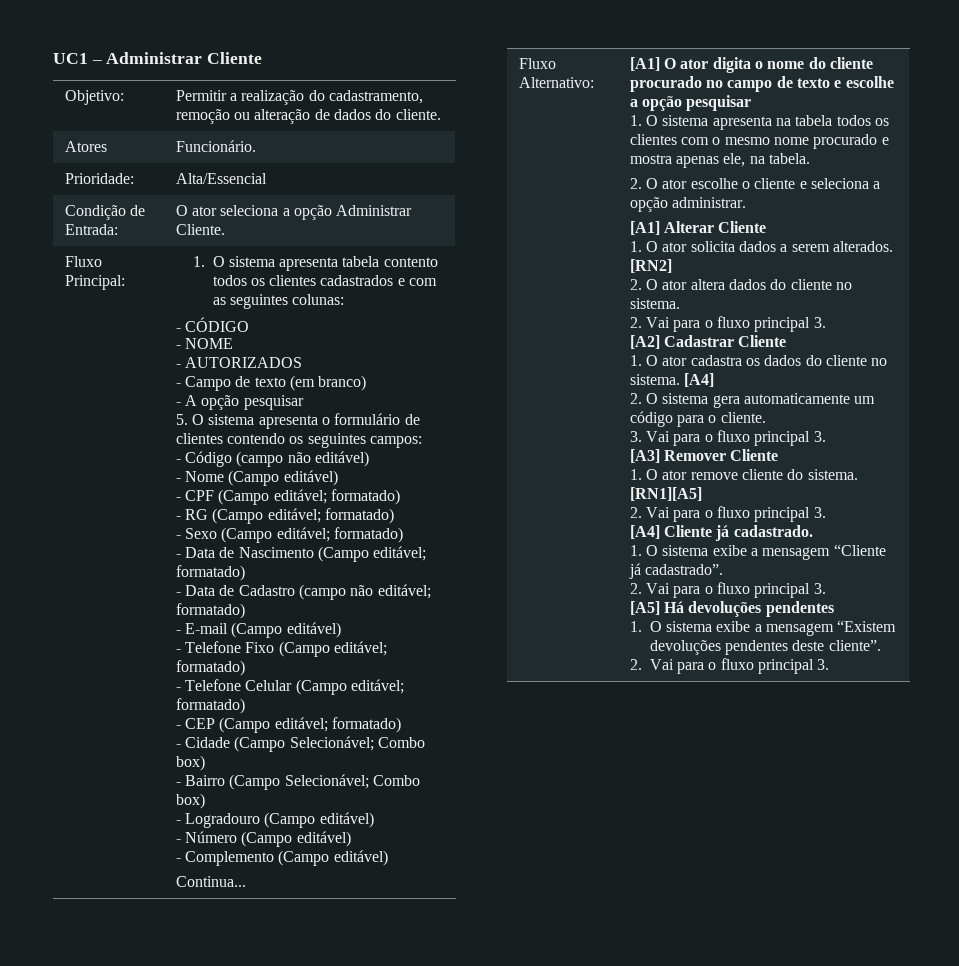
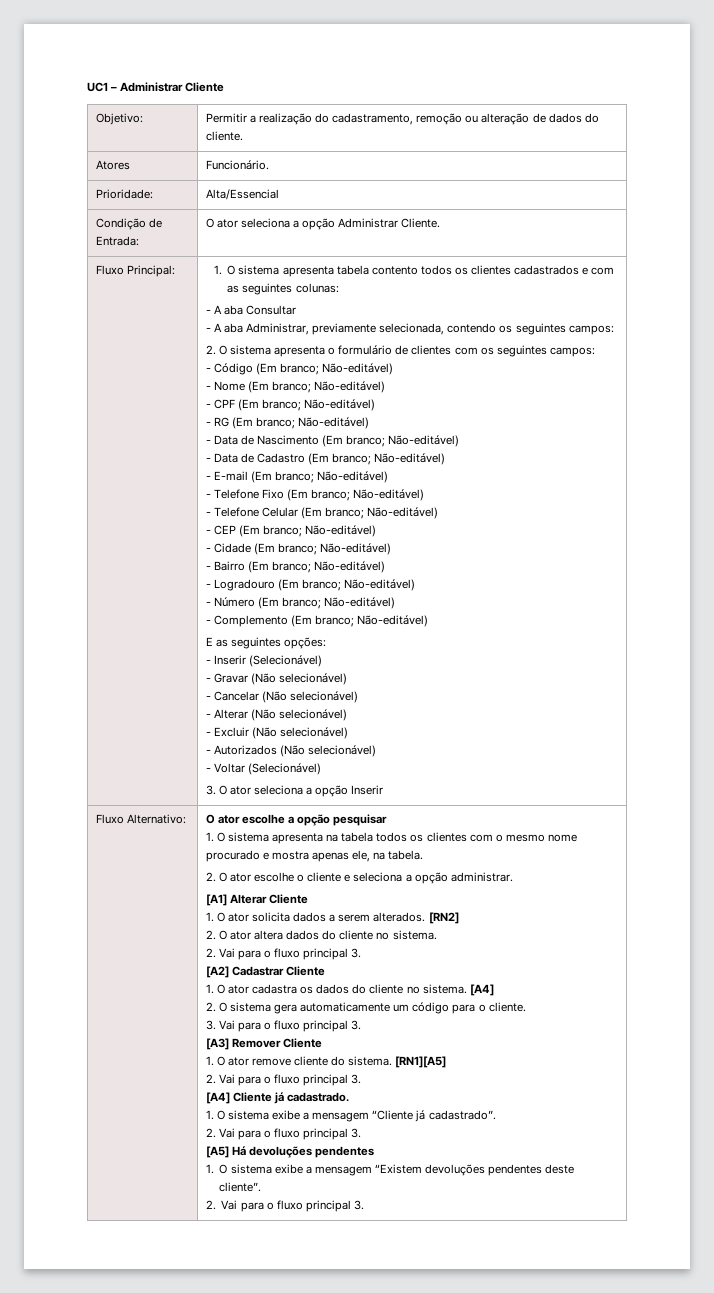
[185,317,250,332] [175,338,234,349] [175,357,303,368] [175,375,367,391] [175,395,304,410] [175,414,188,425] CÓDIGO // - NOME // - AUTORIZADOS // - Campo de texto (em branco) // - A opção pesquisar // 5. -> [213,305,297,315] [205,323,614,335] [205,345,216,355] A aba Consultar // - A aba Administrar, previamente selecionada, contendo os seguintes campos: // 2.
[227,433,286,444] contendo -> [454,347,478,355] com
[236,451,370,467] (campo não editável) -> [255,363,394,375] (Em branco; Não-editável)
[228,470,338,486] (Campo editável) -> [247,381,386,393] (Em branco; Não-editável)
[218,489,401,505] (Campo editável; formatado) -> [237,399,376,411] (Em branco; Não-editável)
[212,508,395,524] [175,527,404,543] (Campo editável; formatado) // - Sexo (Campo editável; formatado) -> [231,417,370,429] (Em branco; Não-editável)
[318,546,427,562] [175,565,245,581] (Campo editável; formatado) -> [322,435,460,447] (Em branco; Não-editável)
[299,584,431,600] [175,603,245,619] (campo não editável; formatado) -> [308,453,446,465] (Em branco; Não-editável)
[231,622,341,638] (Campo editável) -> [250,471,389,483] (Em branco; Não-editável)
[278,641,388,657] [175,660,245,676] (Campo editável; formatado) -> [287,489,425,501] (Em branco; Não-editável)
[295,679,405,695] [175,698,245,714] (Campo editável; formatado) -> [301,507,439,519] (Em branco; Não-editável)
[219,717,402,733] (Campo editável; formatado) -> [238,525,377,537] (Em branco; Não-editável)
[234,736,426,752] [175,755,205,771] [175,774,421,790] [175,793,205,809] (Campo Selecionável; Combo box) // - Bairro (Campo Selecionável; Combo box) -> [253,543,392,555] [205,561,386,573] (Em branco; Não-editável) // - Bairro (Em branco; Não-editável)
[264,812,374,828] (Campo editável) -> [277,579,416,591] (Em branco; Não-editável)
[241,831,351,847] (Campo editável) -> [257,597,396,609] (Em branco; Não-editável)
[278,850,388,866] [175,876,246,887] (Campo editável) // Continua... -> [290,615,429,627] [205,637,327,649] [205,655,322,667] [205,673,348,685] [205,691,359,703] [205,709,348,721] [205,727,349,739] [205,745,377,757] [205,763,321,775] [205,785,384,797] (Em branco; Não-editável) // E as seguintes opções: // - Inserir (Selecionável) // - Gravar (Não selecionável) // - Cancelar (Não selecionável) // - Alterar (Não selecionável) // - Excluir (Não selecionável) // - Autorizados (Não selecionável) // - Voltar (Selecionável) // 3. O ator seleciona a opção Inserir
[629,57,873,73] [629,76,842,92] [A1] O ator digita o nome do cliente procurado no campo de texto e -> [205,814,240,824] O ator

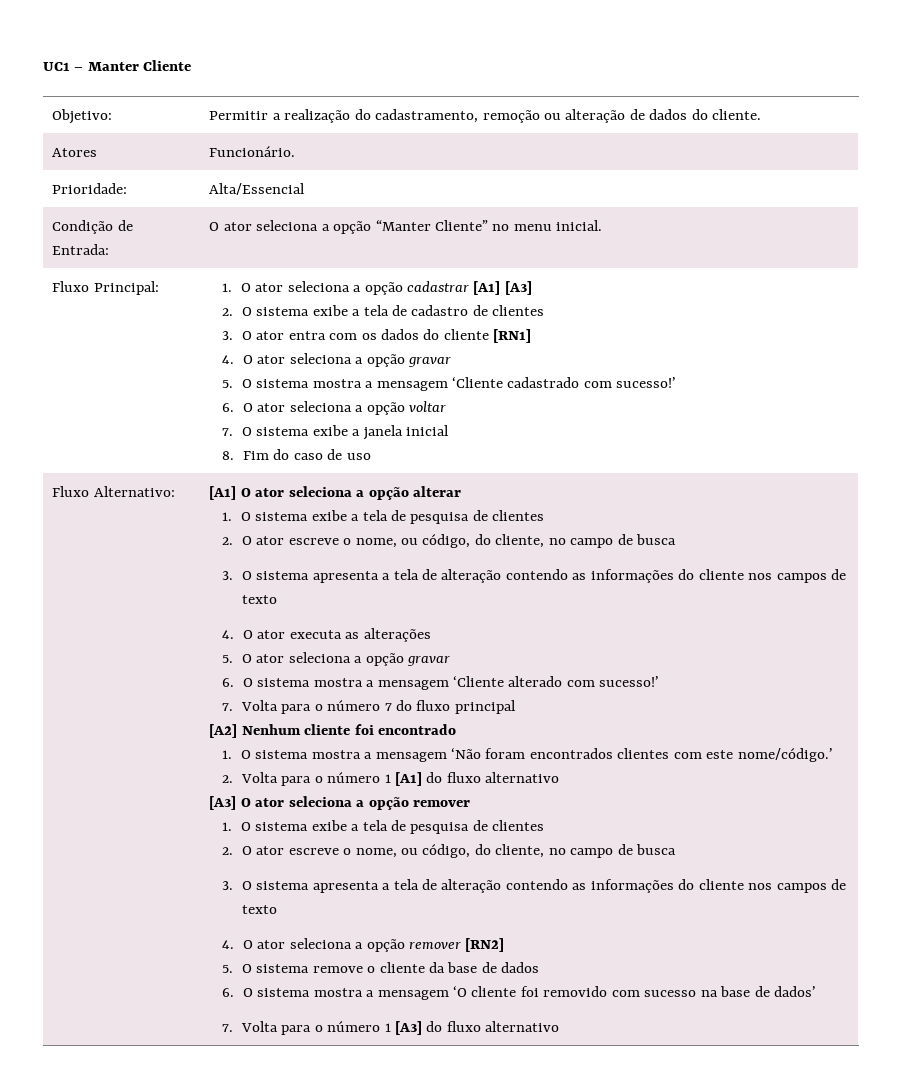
[120,82,184,92] Administrar -> [87,62,139,71] Manter
[338,218,441,228] Administrar Cliente. -> [375,220,603,231] “Manter Cliente” no menu inicial.
[238,265,615,277] [227,283,339,295] [205,305,297,315] [205,323,614,335] [205,345,595,357] [205,363,394,375] [205,381,386,393] [205,399,376,411] [205,417,370,429] [205,435,460,447] [205,453,446,465] [205,471,389,483] [205,489,425,501] [205,507,439,519] [205,525,377,537] [205,543,392,555] [205,561,386,573] [205,579,416,591] [205,597,396,609] [205,615,429,627] [205,637,327,649] [205,655,322,667] [205,673,348,685] [205,691,359,703] [205,709,348,721] [205,727,349,739] [205,745,377,757] [205,763,321,775] [205,785,384,797] [95,814,186,824] [205,814,388,826] [205,832,578,844] [205,850,424,862] [205,872,513,884] [205,894,308,906] [205,912,459,924] [205,930,437,940] [205,948,362,960] [205,966,325,978] [205,984,494,996] [205,1002,526,1014] [205,1020,362,1032] [205,1038,322,1050] [205,1056,447,1068] [205,1074,362,1086] [205,1092,350,1104] [205,1110,496,1122] [205,1128,362,1140] [205,1146,375,1158] [205,1164,575,1176] [219,1182,262,1192] [205,1200,365,1212] sistema apresenta tabela contento todos os clientes cadastrados e com as seguintes colunas: // - A aba Consultar // - A aba Administrar, previamente selecionada, contendo os seguintes campos: // 2. O sistema apresenta o formulário de clientes com os seguintes campos: // - Código (Em branco; Não-editável) // - Nome (Em branco; Não-editável) // - CPF (Em branco; Não-editável) // - RG (Em branco; Não-editável) // - Data de Nascimento (Em branco; Não-editável) // - Data de Cadastro (Em branco; Não-editável) // - E-mail (Em branco; Não-editável) // - Telefone Fixo (Em branco; Não-editável) // - Telefone Celular (Em branco; Não-editável) // - CEP (Em branco; Não-editável) // - Cidade (Em branco; Não-editável) // - Bairro (Em branco; Não-editável) // - Logradouro (Em branco; Não-editável) // - Número (Em branco; Não-editável) // - Complemento (Em branco; Não-editável) // E as seguintes opções: // - Inserir (Selecionável) // - Gravar (Não selecionável) // - Cancelar (Não selecionável) // - Alterar (Não selecionável) // - Excluir (Não selecionável) // - Autorizados (Não selecionável) // - Voltar (Selecionável) // 3. O ator seleciona a opção Inserir // Fluxo Alternativo: | O ator escolhe a opção pesquisar // 1. O sistema apresenta na tabela todos os clientes com o mesmo nome procurado e mostra apenas ele, na tabela. // 2. O ator escolhe o cliente e seleciona a opção administrar. // [A1] Alterar Cliente // 1. O ator solicita dados a serem alterados. [RN2] // 2. O ator altera dados do cliente no sistema. // 2. Vai para o fluxo principal 3. // [A2] Cadastrar Cliente // 1. O ator cadastra os dados do cliente no sistema. [A4] // 2. O sistema gera automaticamente um código para o cliente. // 3. Vai para o fluxo principal 3. // [A3] Remover Cliente // 1. O ator remove cliente do sistema. [RN1][A5] // 2. Vai para o fluxo principal 3. // [A4] Cliente já cadastrado. // 1. O sistema exibe a mensagem “Cliente já cadastrado”. // 2. Vai para o fluxo principal 3. // [A5] Há devoluções pendentes // 1. O sistema exibe a mensagem “Existem devoluções pendentes deste cliente”. // 2. Vai para o fluxo principal 3. -> [255,281,532,295] [222,305,545,316] [222,329,532,343] [222,353,451,367] [222,377,677,391] [222,401,446,415] [222,425,449,440] [222,449,371,460] [52,486,175,497] [209,486,462,500] [222,510,545,524] [222,534,677,548] [222,569,847,583] [241,595,277,604] [222,628,431,642] [222,652,450,666] [222,676,660,690] [222,700,516,714] [209,724,457,738] [222,748,833,762] [222,772,560,786] [209,796,471,810] [222,820,545,834] [222,844,677,858] [222,879,847,893] [241,905,277,914] [222,938,505,952] [222,962,540,973] [222,986,817,1000] [222,1021,560,1035] ator seleciona a opção cadastrar [A1] [A3] // 2. O sistema exibe a tela de cadastro de clientes // 3. O ator entra com os dados do cliente [RN1] // 4. O ator seleciona a opção gravar // 5. O sistema mostra a mensagem ‘Cliente cadastrado com sucesso!’ // 6. O ator seleciona a opção voltar // 7. O sistema exibe a janela inicial // 8. Fim do caso de uso // Fluxo Alternativo: | [A1] O ator seleciona a opção alterar // 1. O sistema exibe a tela de pesquisa de clientes // 2. O ator escreve o nome, ou código, do cliente, no campo de busca // 3. O sistema apresenta a tela de alteração contendo as informações do cliente nos campos de texto // 4. O ator executa as alterações // 5. O ator seleciona a opção gravar // 6. O sistema mostra a mensagem ‘Cliente alterado com sucesso!’ // 7. Volta para o número 7 do fluxo principal // [A2] Nenhum cliente foi encontrado // 1. O sistema mostra a mensagem ‘Não foram encontrados clientes com este nome/código.’ // 2. Volta para o número 1 [A1] do fluxo alternativo // [A3] O ator seleciona a opção remover // 1. O sistema exibe a tela de pesquisa de clientes // 2. O ator escreve o nome, ou código, do cliente, no campo de busca // 3. O sistema apresenta a tela de alteração contendo as informações do cliente nos campos de texto // 4. O ator seleciona a opção remover [RN2] // 5. O sistema remove o cliente da base de dados // 6. O sistema mostra a mensagem ‘O cliente foi removido com sucesso na base de dados’ // 7. Volta para o número 1 [A3] do fluxo alternativo

